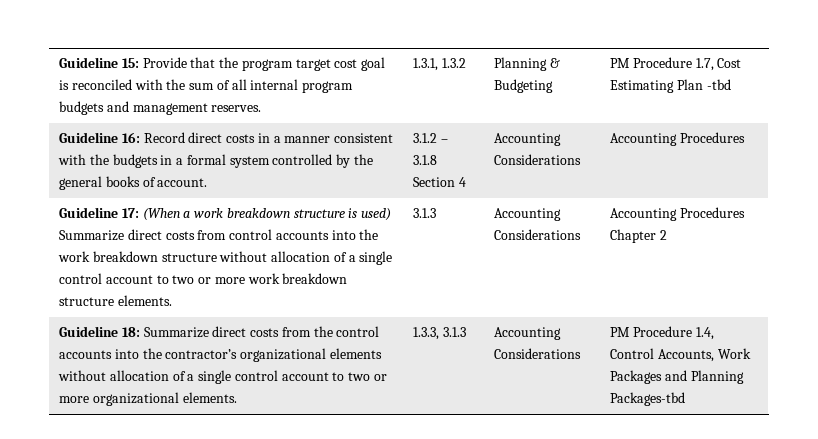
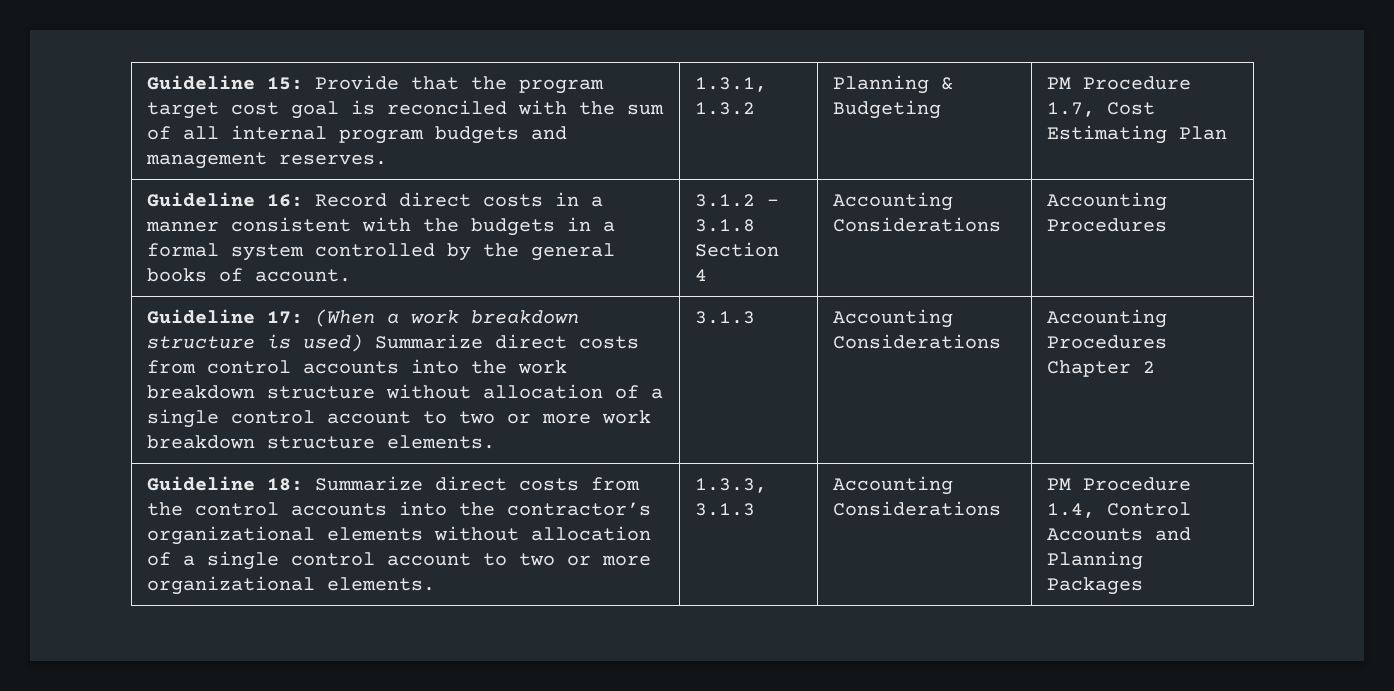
[706,79,731,90] -tbd -> (1227, 133) none
[657,348,751,362] [609,370,662,384] Accounts, Work Packages -> [1046,528,1143,541] Accounts
[609,392,685,406] Packages-tbd -> [1046,577,1143,595] Packages

